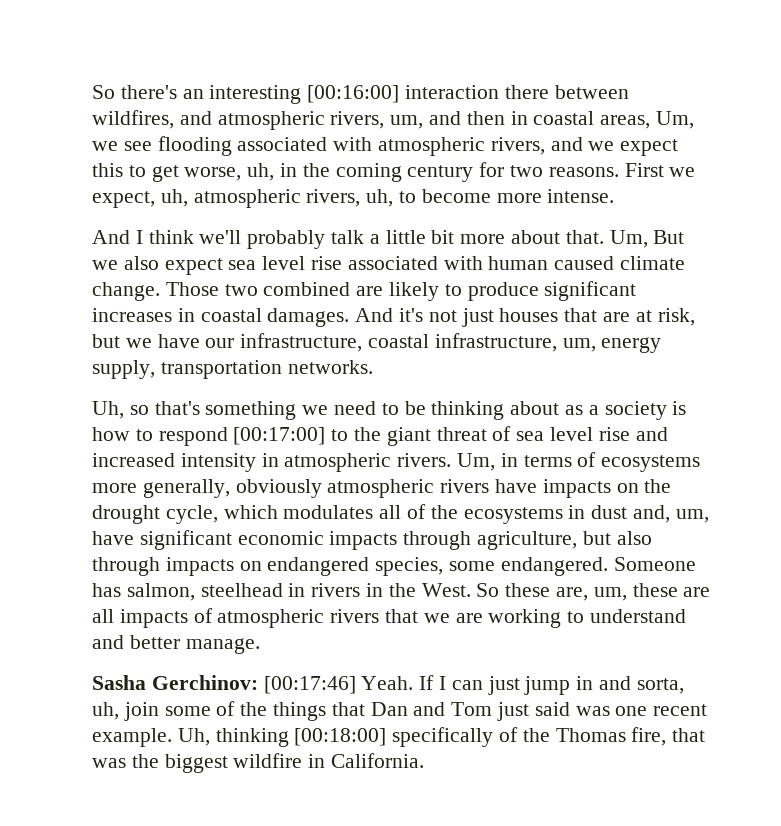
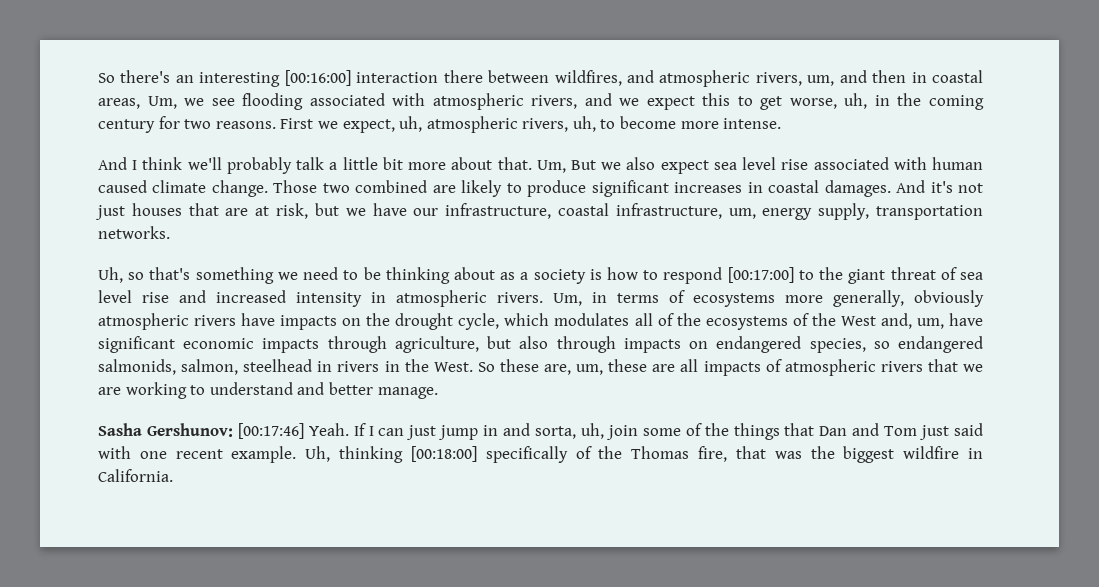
[568,505,628,519] in dust -> [792,313,876,326] of the West
[449,557,696,576] [92,583,121,597] some endangered. Someone has -> [873,336,983,353] [98,359,176,375] so endangered salmonids,
[151,675,258,690] Gerchinov: -> [146,423,233,437] Gershunov:
[575,706,610,716] was -> [98,446,131,459] with

